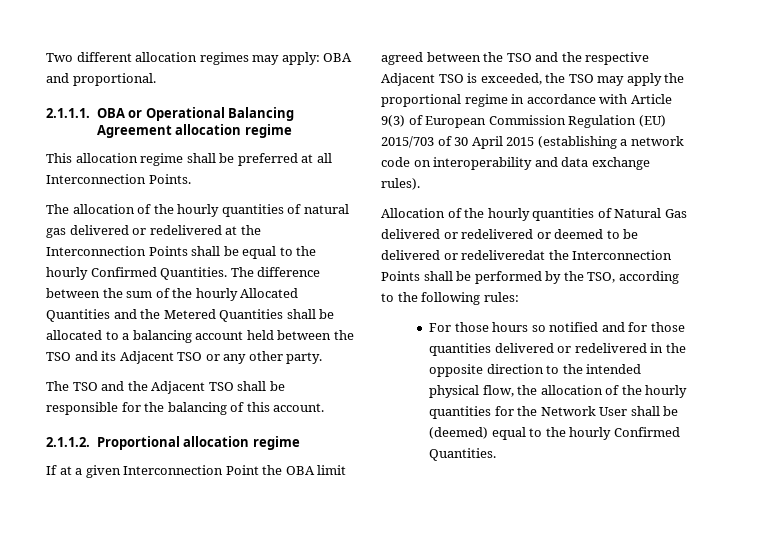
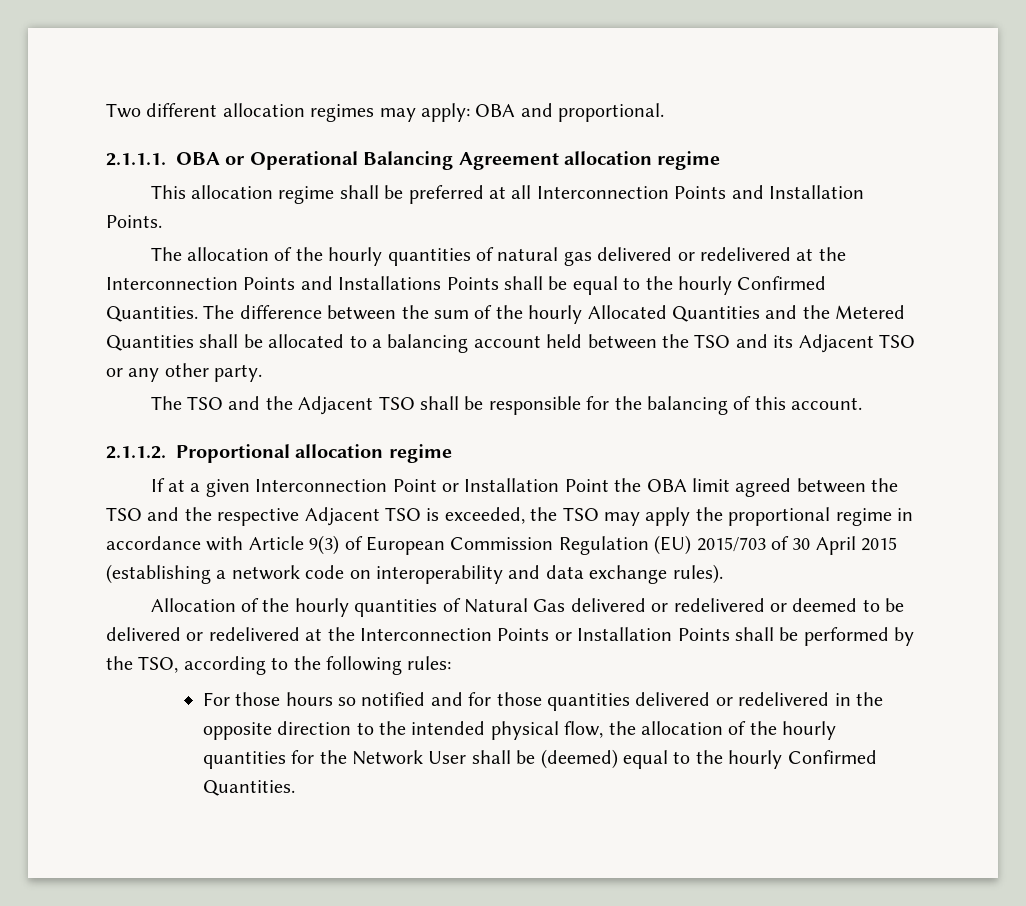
(146, 179) none -> [674,185,864,199] Points and Installation
(188, 251) none -> [300,276,499,290] and Installations Points
(259, 470) none -> [441,478,609,492] or Installation Point
[461,250,673,260] [381,271,420,281] redeliveredat the Interconnection Points -> [208,627,730,641] redelivered at the Interconnection Points or Installation Points

